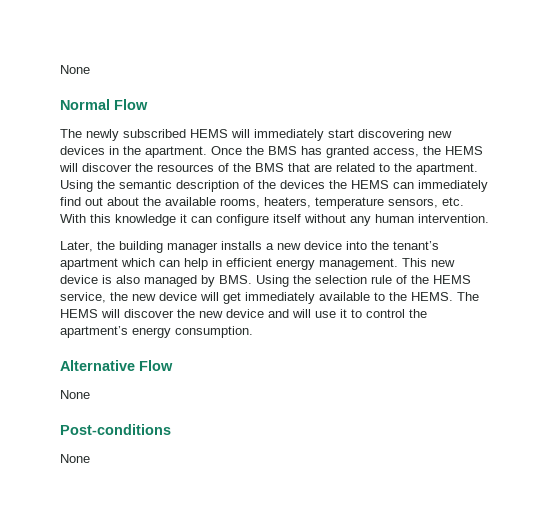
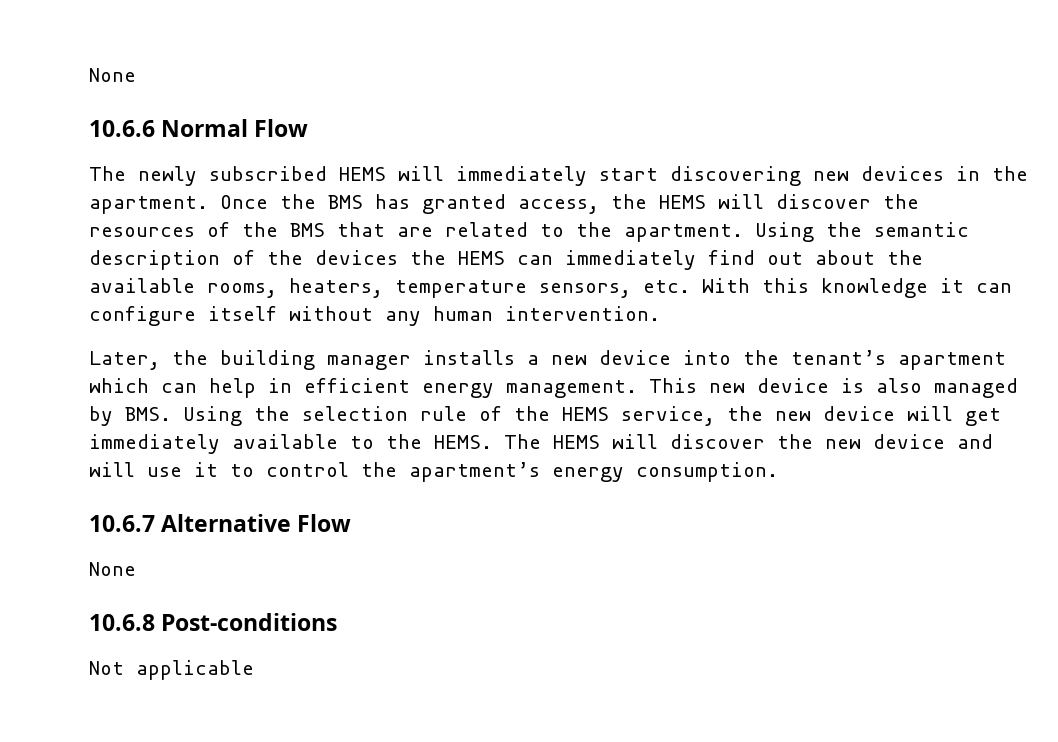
[60,65,90,74] None // -> [89,68,136,82] [89,120,155,137] None // 10.6.6
(253, 332) none -> [89,515,155,532] 10.6.7
(90, 394) none -> [89,614,155,631] 10.6.8
[60,454,90,463] // None -> [89,660,254,680] // Not applicable

